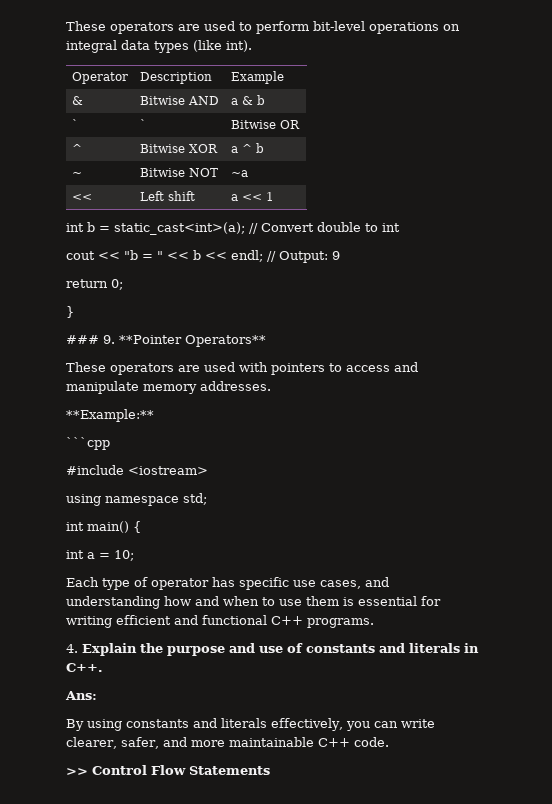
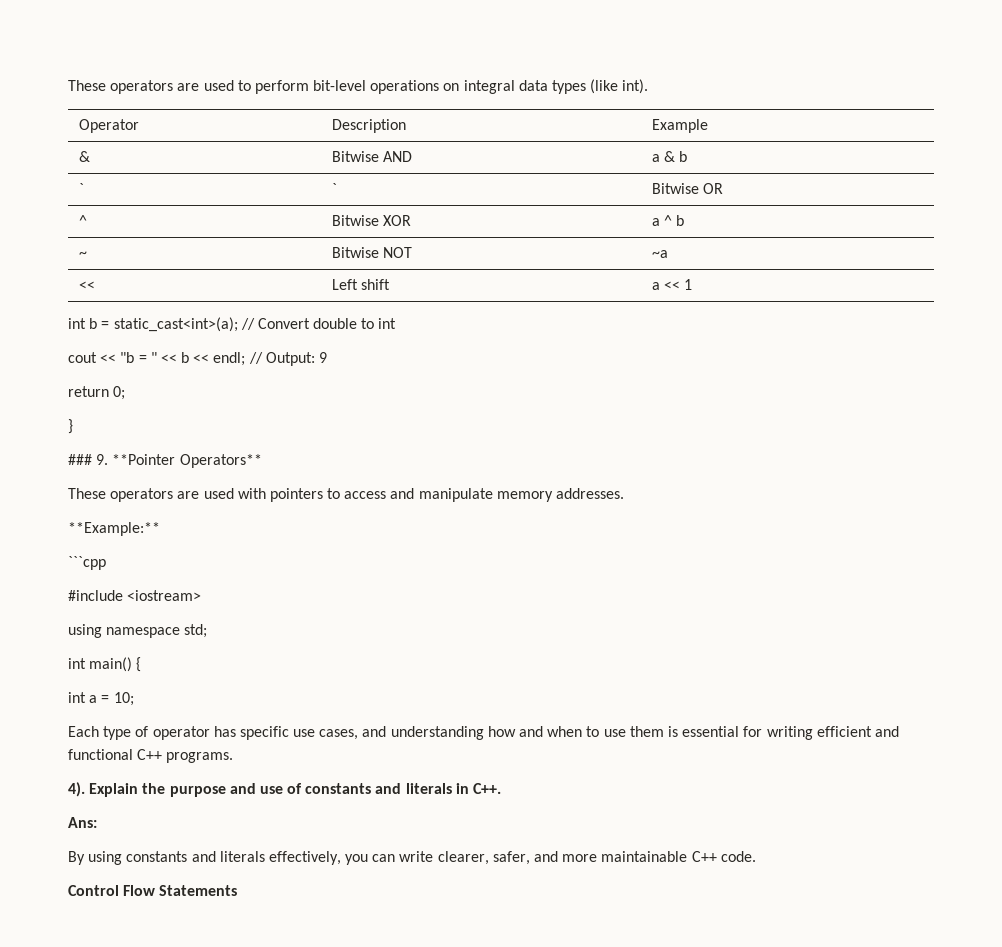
[66,644,78,653] 4. -> [68,782,85,797] 4).
[66,768,88,775] >> -> (756, 856) none

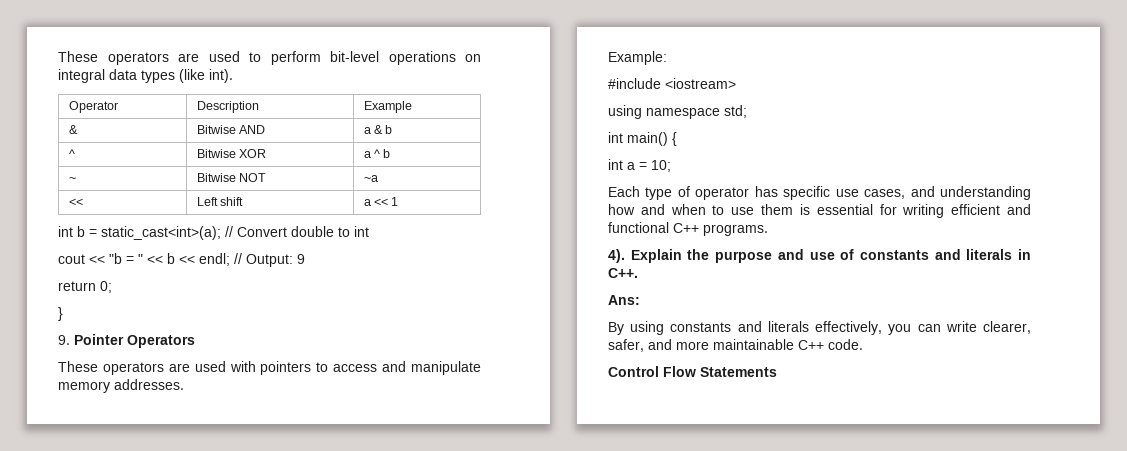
[79,183,85,194] [332,183,338,194] [652,183,724,194] // ` | ` | Bitwise OR -> (393, 129) none
[68,454,262,468] ### 9. **Pointer Operators** -> [58,334,195,348] 9. Pointer Operators
[68,522,160,536] [68,556,106,570] **Example:** // ```cpp -> [608,51,667,65] Example:

